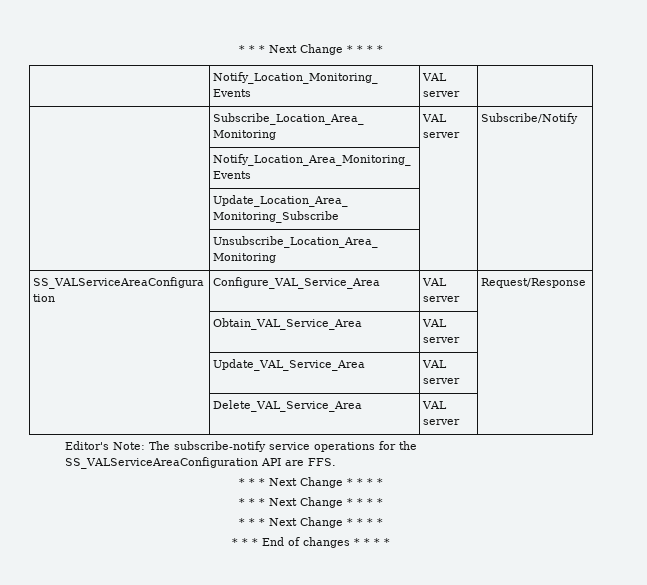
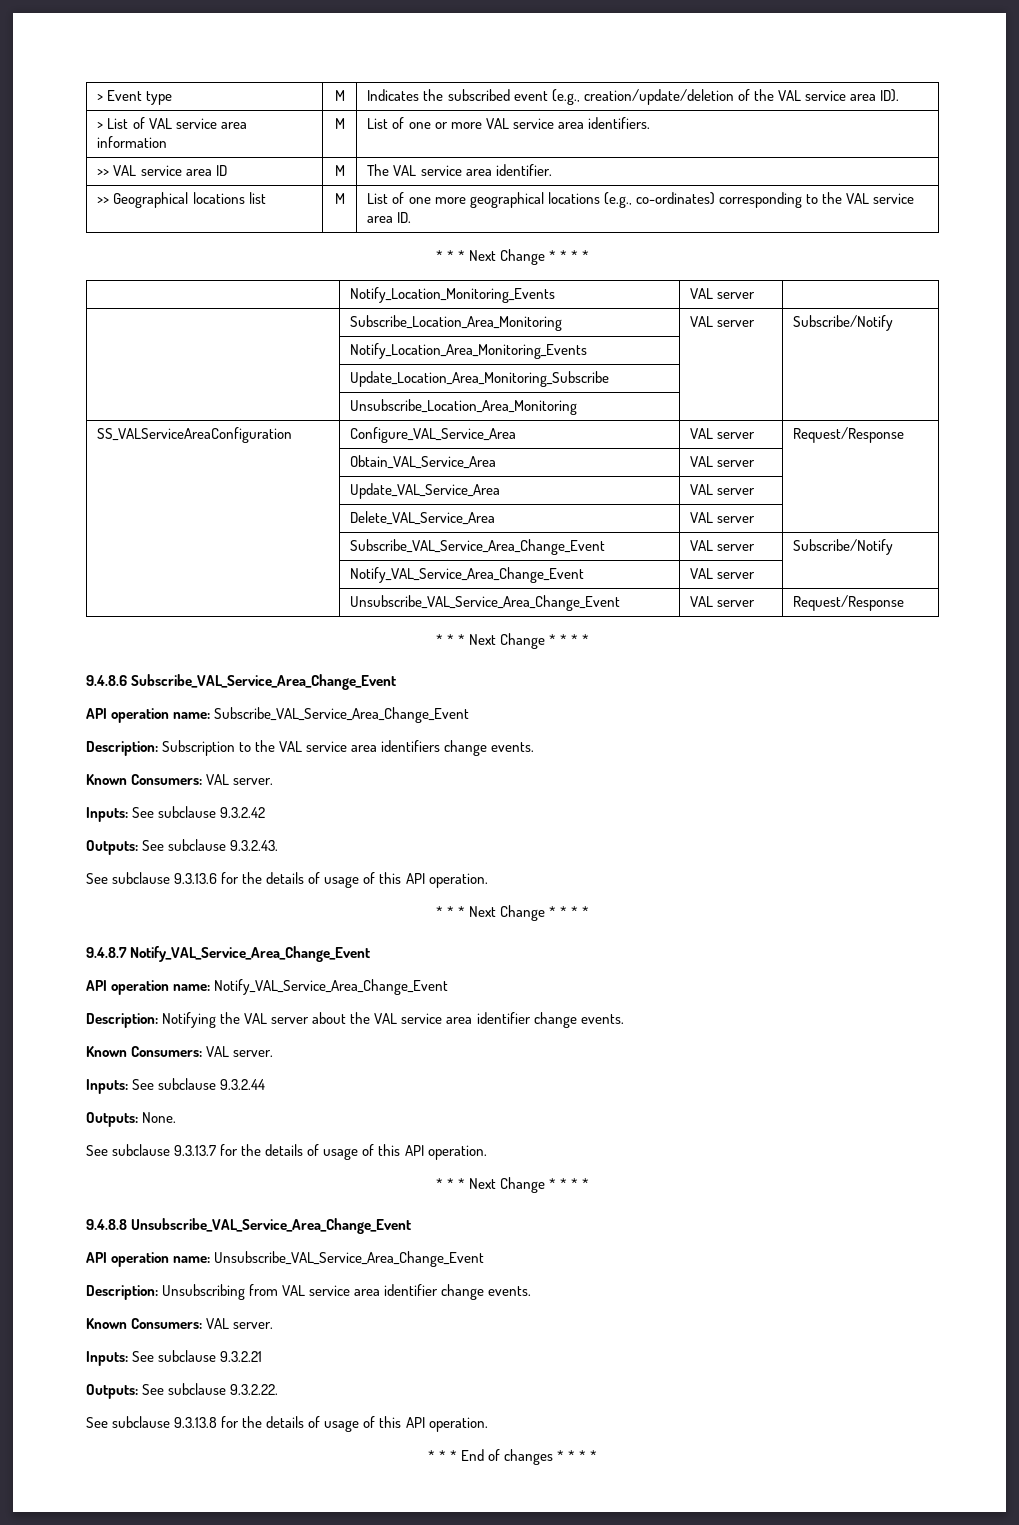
(239, 49) none -> [97,90,173,105] [334,90,345,101] [367,89,899,105] [97,117,247,129] [97,136,168,148] [334,118,345,129] [367,117,650,129] [97,165,227,176] [334,165,345,176] [367,164,552,176] [97,192,266,208] [334,193,345,204] [367,192,915,208] [367,212,412,223] > Event type | M | Indicates the subscribed event (e.g., creation/update/deletion of the VAL service area ID). // > List of VAL service area information | M | List of one or more VAL service area identifiers. // >> VAL service area ID | M | The VAL service area identifier. // >> Geographical locations list | M | List of one more geographical locations (e.g., co-ordinates) corresponding to the VAL service area ID. //
[65,441,418,452] [65,457,337,469] [239,477,383,488] [239,497,383,508] [239,517,383,528] // Editor's Note: The subscribe-notify service operations for the SS_VALServiceAreaConfiguration API are FFS. // * * * Next Change * * * * // * * * Next Change * * * * // * * * Next Change * * * * -> [350,539,606,555] [690,540,756,551] [793,539,894,555] [350,567,585,583] [690,568,756,579] [350,595,621,611] [690,596,756,607] [793,595,905,611] [435,633,590,649] [86,674,397,690] [86,707,470,723] [86,740,535,756] [86,774,274,785] [86,806,266,822] [86,839,279,855] [86,872,488,888] [435,905,590,921] [86,946,371,962] [86,979,449,995] [86,1012,624,1028] [86,1046,274,1057] [86,1078,266,1094] [86,1112,177,1127] [86,1144,487,1160] [435,1177,590,1193] [86,1218,412,1234] [86,1251,485,1267] [86,1284,532,1300] [86,1318,274,1329] [86,1350,263,1366] [86,1383,279,1399] [86,1416,488,1432] // | Subscribe_VAL_Service_Area_Change_Event | VAL server | Subscribe/Notify // | Notify_VAL_Service_Area_Change_Event | VAL server | // | Unsubscribe_VAL_Service_Area_Change_Event | VAL server | Request/Response // * * * Next Change * * * * // 9.4.8.6 Subscribe_VAL_Service_Area_Change_Event // API operation name: Subscribe_VAL_Service_Area_Change_Event // Description: Subscription to the VAL service area identifiers change events. // Known Consumers: VAL server. // Inputs: See subclause 9.3.2.42 // Outputs: See subclause 9.3.2.43. // See subclause 9.3.13.6 for the details of usage of this API operation. // * * * Next Change * * * * // 9.4.8.7 Notify_VAL_Service_Area_Change_Event // API operation name: Notify_VAL_Service_Area_Change_Event // Description: Notifying the VAL server about the VAL service area identifier change events. // Known Consumers: VAL server. // Inputs: See subclause 9.3.2.44 // Outputs: None. // See subclause 9.3.13.7 for the details of usage of this API operation. // * * * Next Change * * * * // 9.4.8.8 Unsubscribe_VAL_Service_Area_Change_Event // API operation name: Unsubscribe_VAL_Service_Area_Change_Event // Description: Unsubscribing from VAL service area identifier change events. // Known Consumers: VAL server. // Inputs: See subclause 9.3.2.21 // Outputs: See subclause 9.3.2.22. // See subclause 9.3.13.8 for the details of usage of this API operation.

